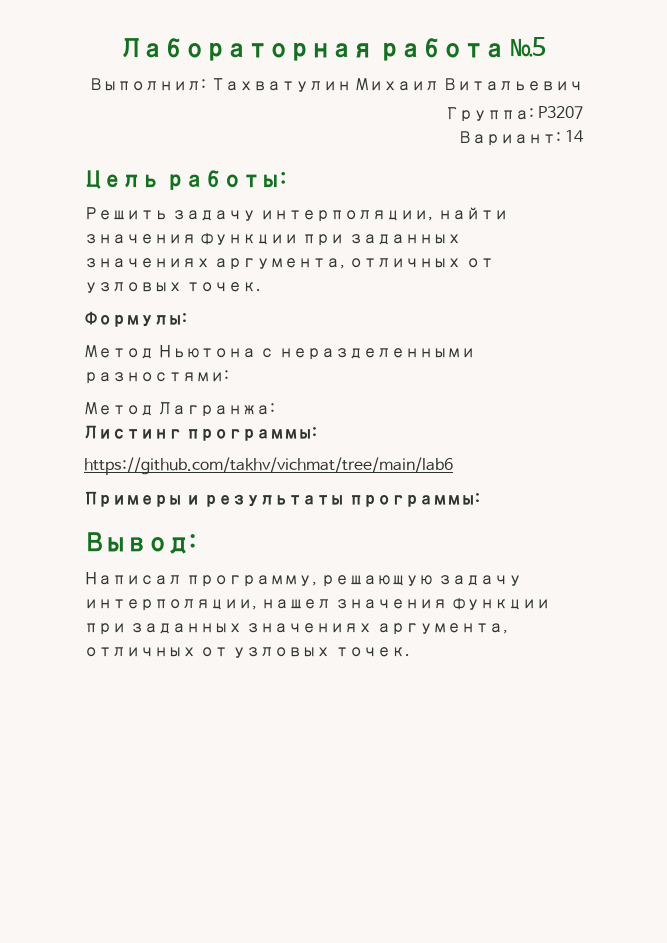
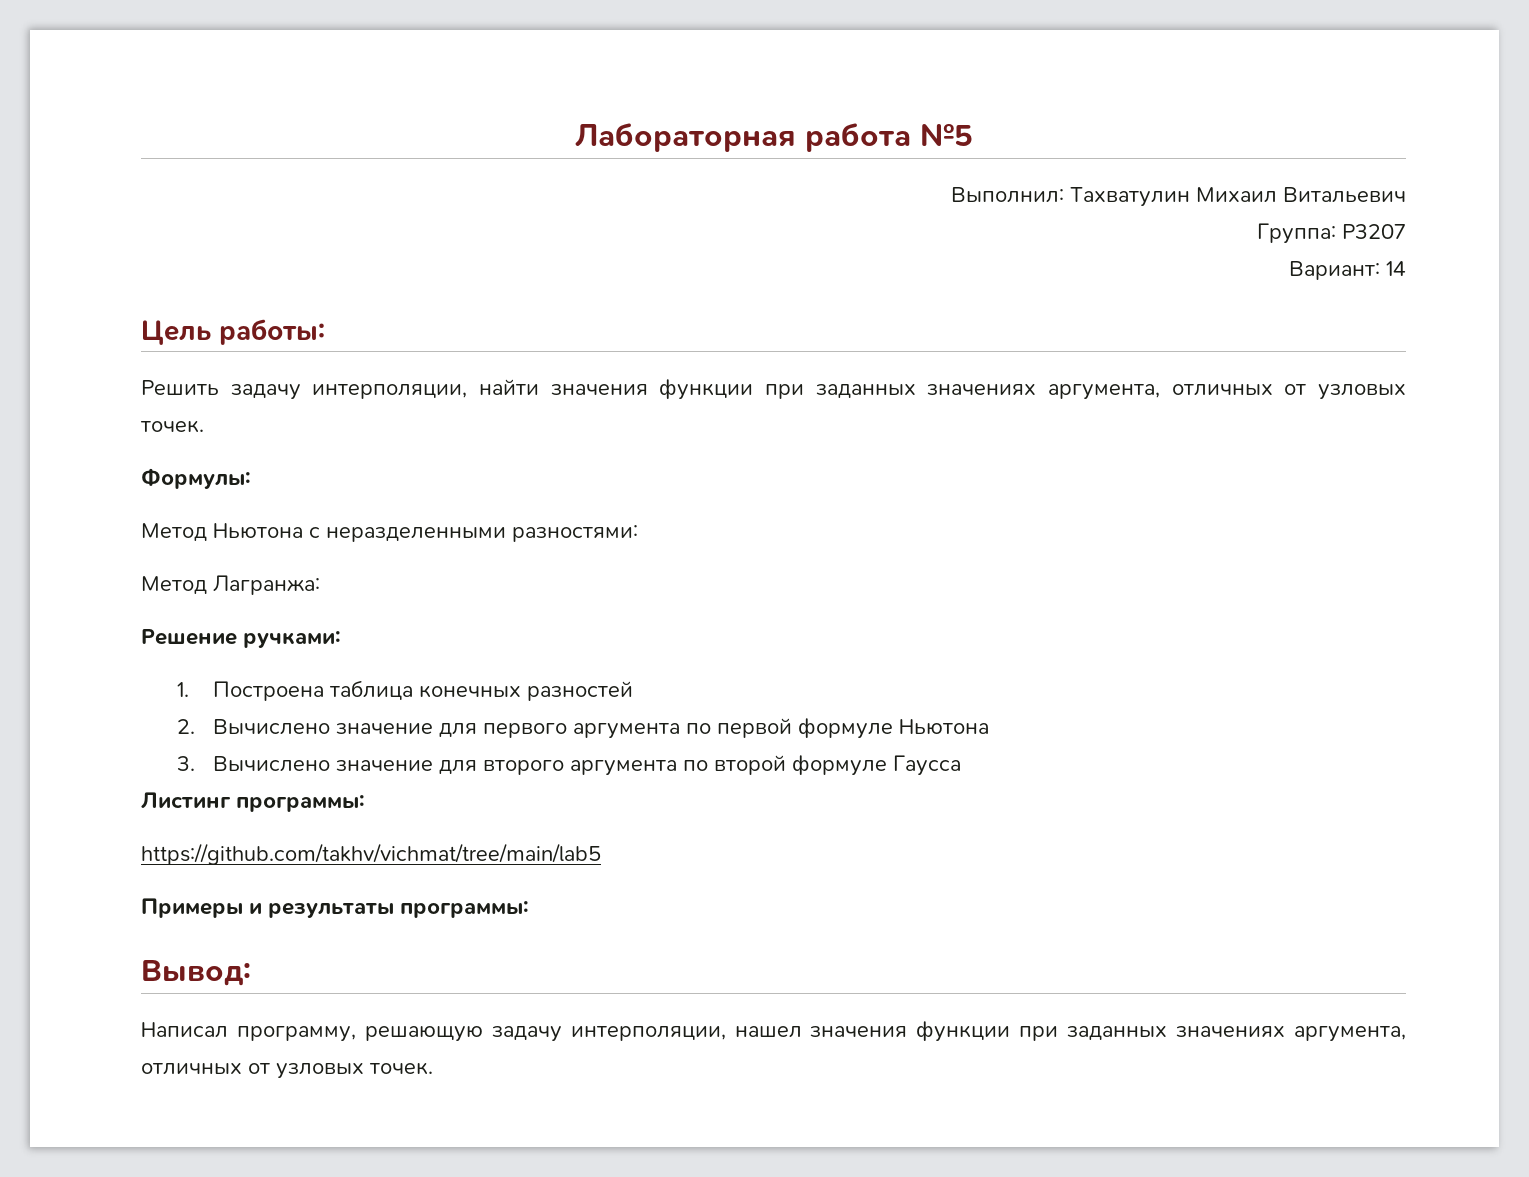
(276, 409) none -> [141,629,341,648] [176,680,633,701] [176,718,989,739] [176,755,961,776] // Решение ручками: // 1. Построена таблица конечных разностей // 2. Вычислено значение для первого аргумента по первой формуле Ньютона // 3. Вычислено значение для второго аргумента по второй формуле Гаусса
[84,457,453,475] https://github.com/takhv/vichmat/tree/main/lab6 -> [141,843,601,865] https://github.com/takhv/vichmat/tree/main/lab5

